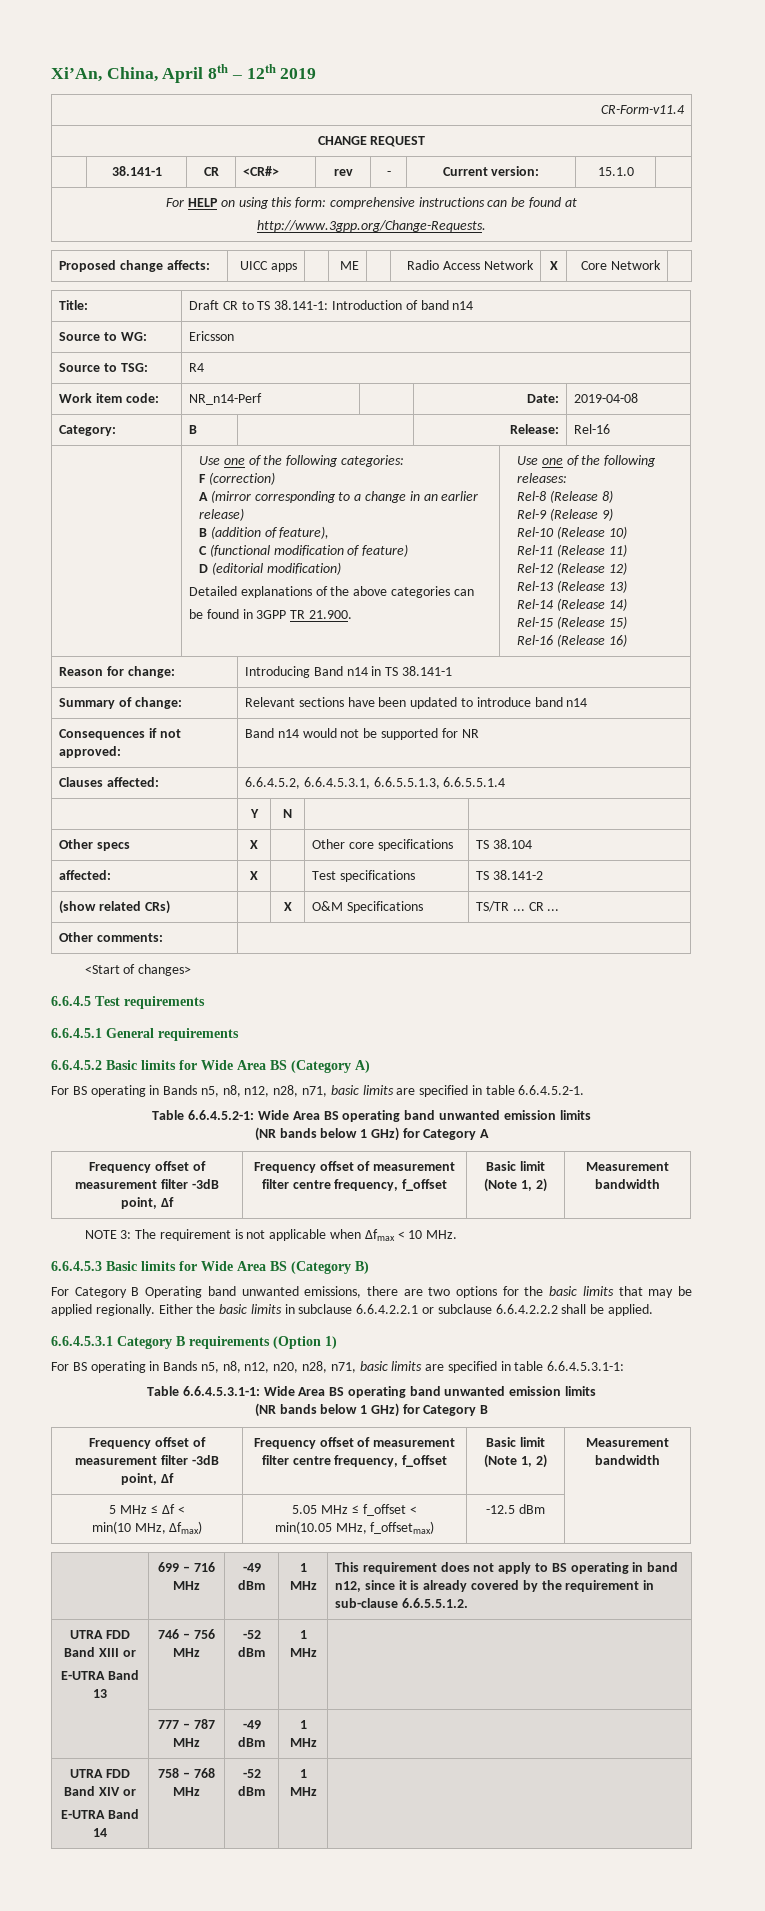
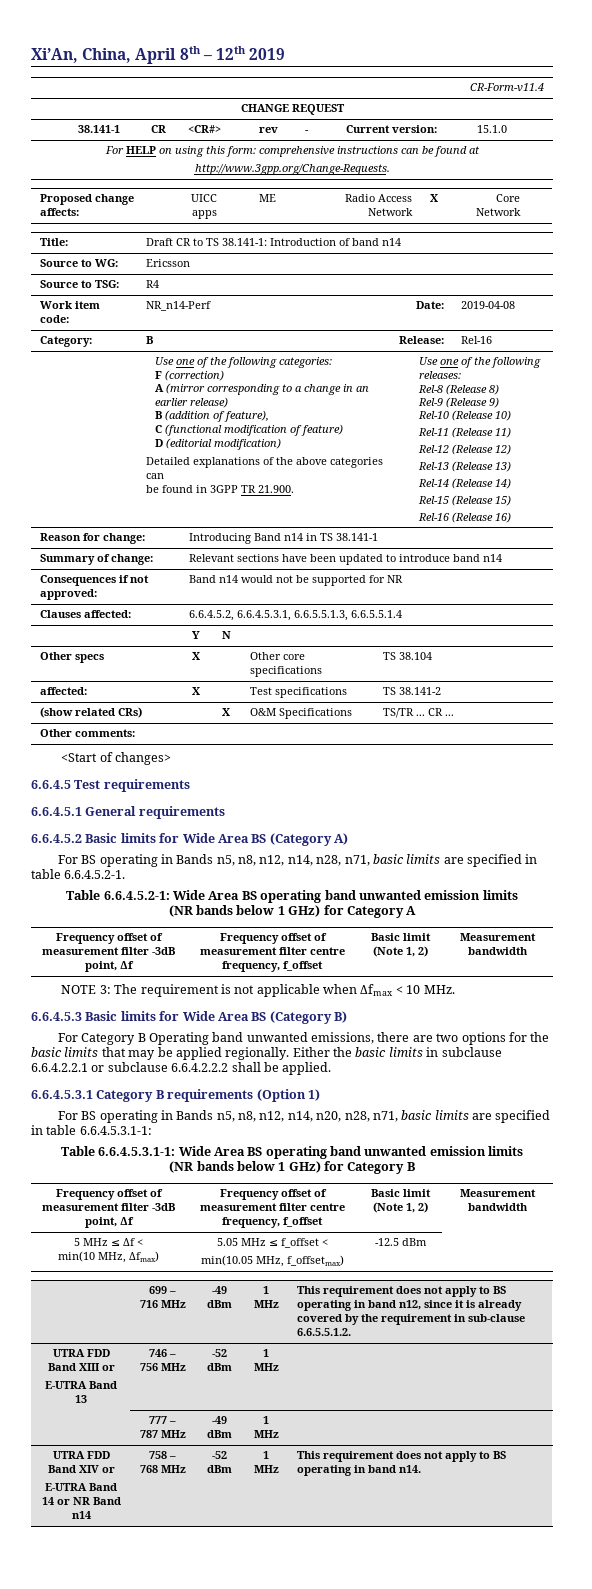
(270, 1091) none -> [287,855,313,866] n14,
(270, 1367) none -> [287,1111,313,1122] n14,
(107, 1832) none -> [56,1497,121,1505] [71,1511,91,1519] or NR Band n14
(317, 1791) none -> [296,1451,506,1462] [296,1465,421,1476] This requirement does not apply to BS operating in band n14.

